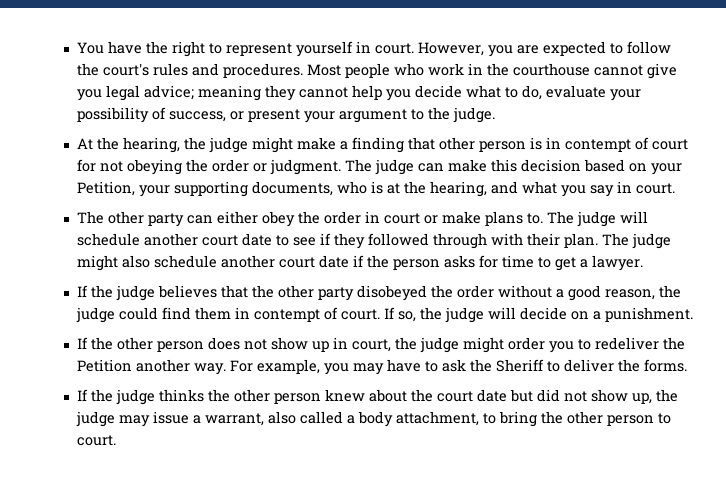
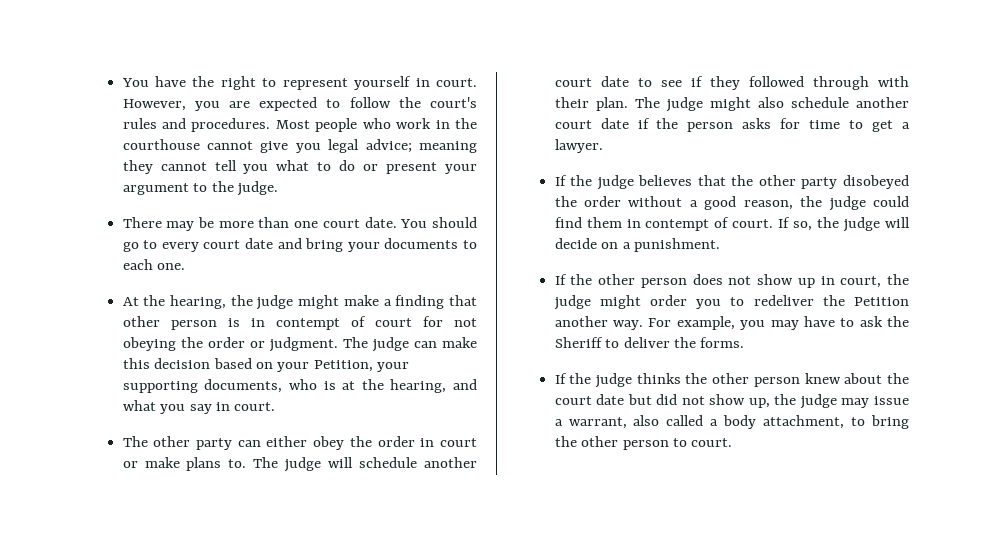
[351,85,641,101] [76,107,226,123] help you decide what to do, evaluate your possibility of success, -> [214,160,356,174] tell you what to do
(495, 115) none -> [122,217,478,231] [122,238,477,252] [122,259,186,270] // There may be more than one court date. You should go to every court date and bring your documents to each one.

